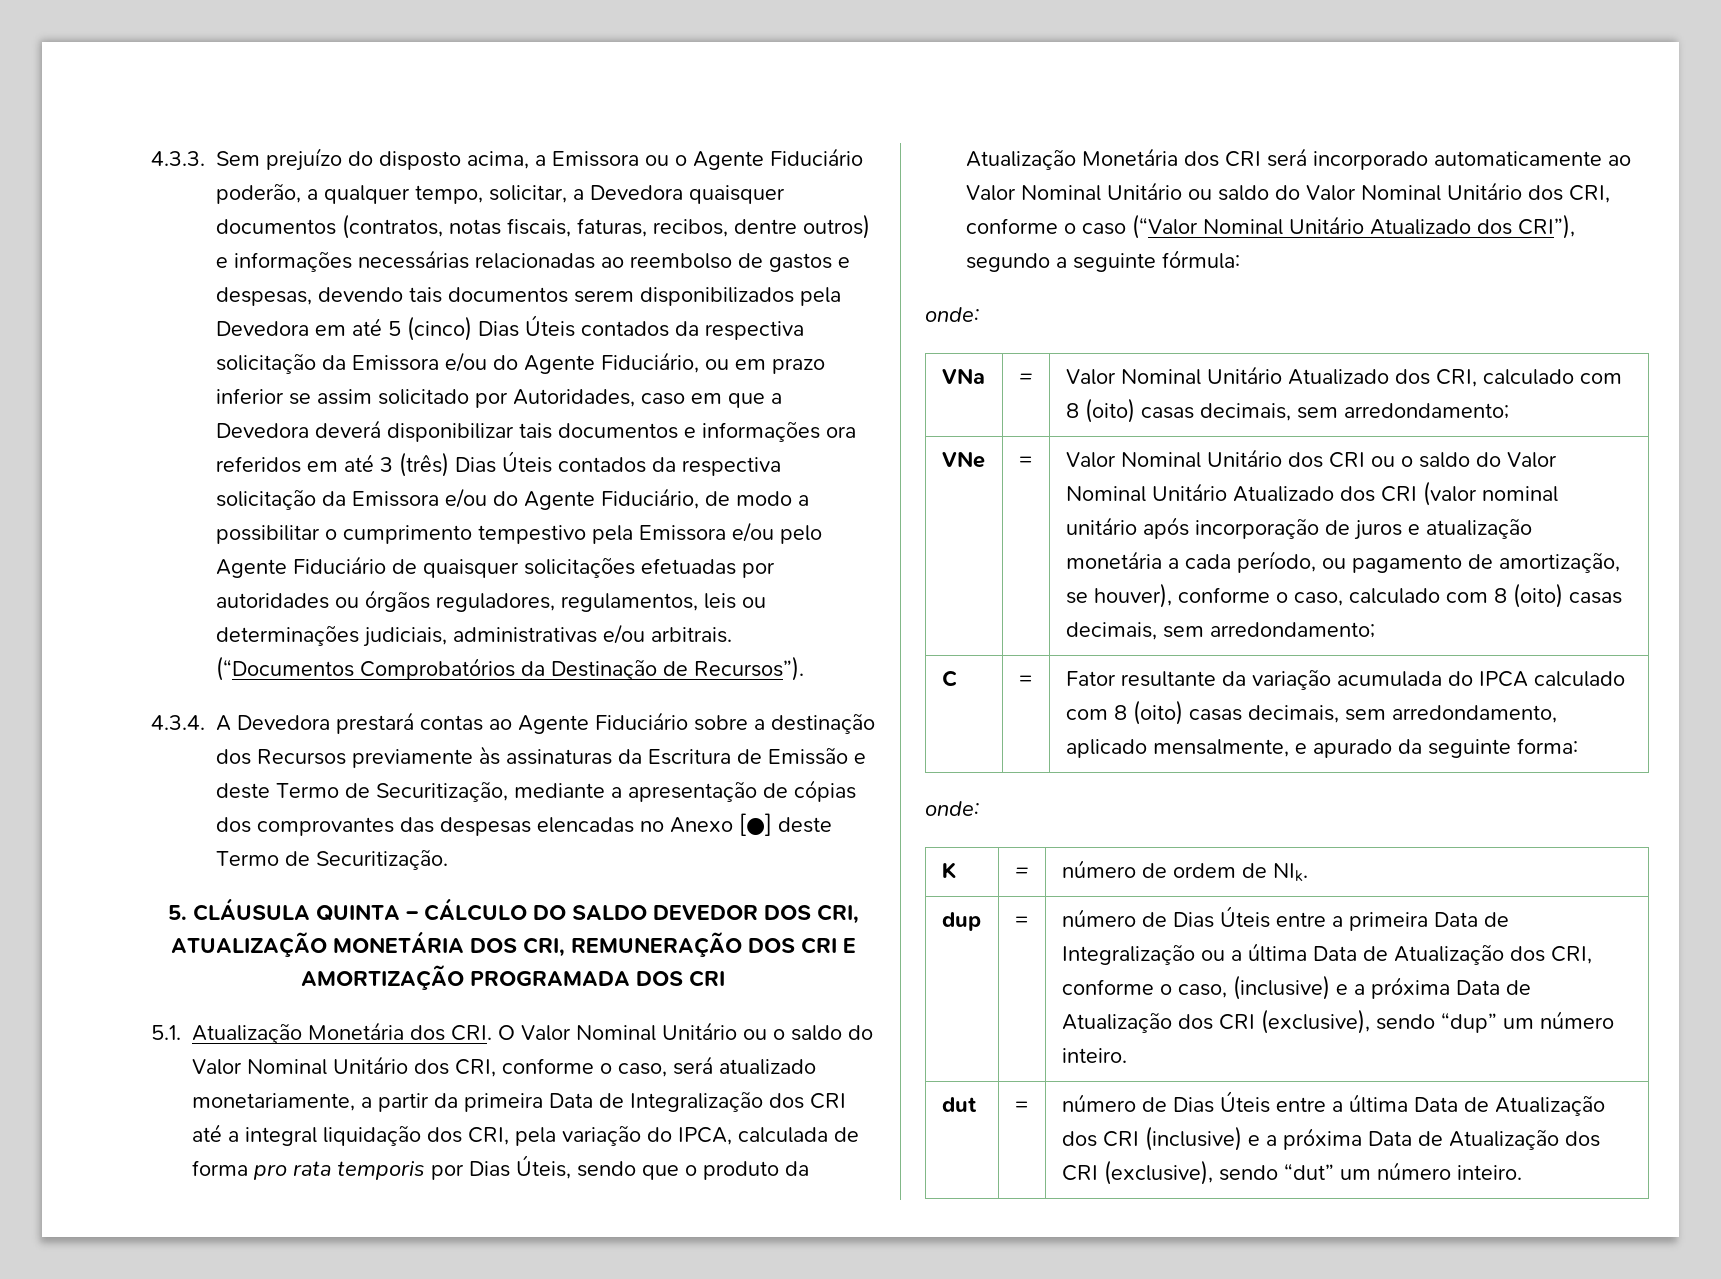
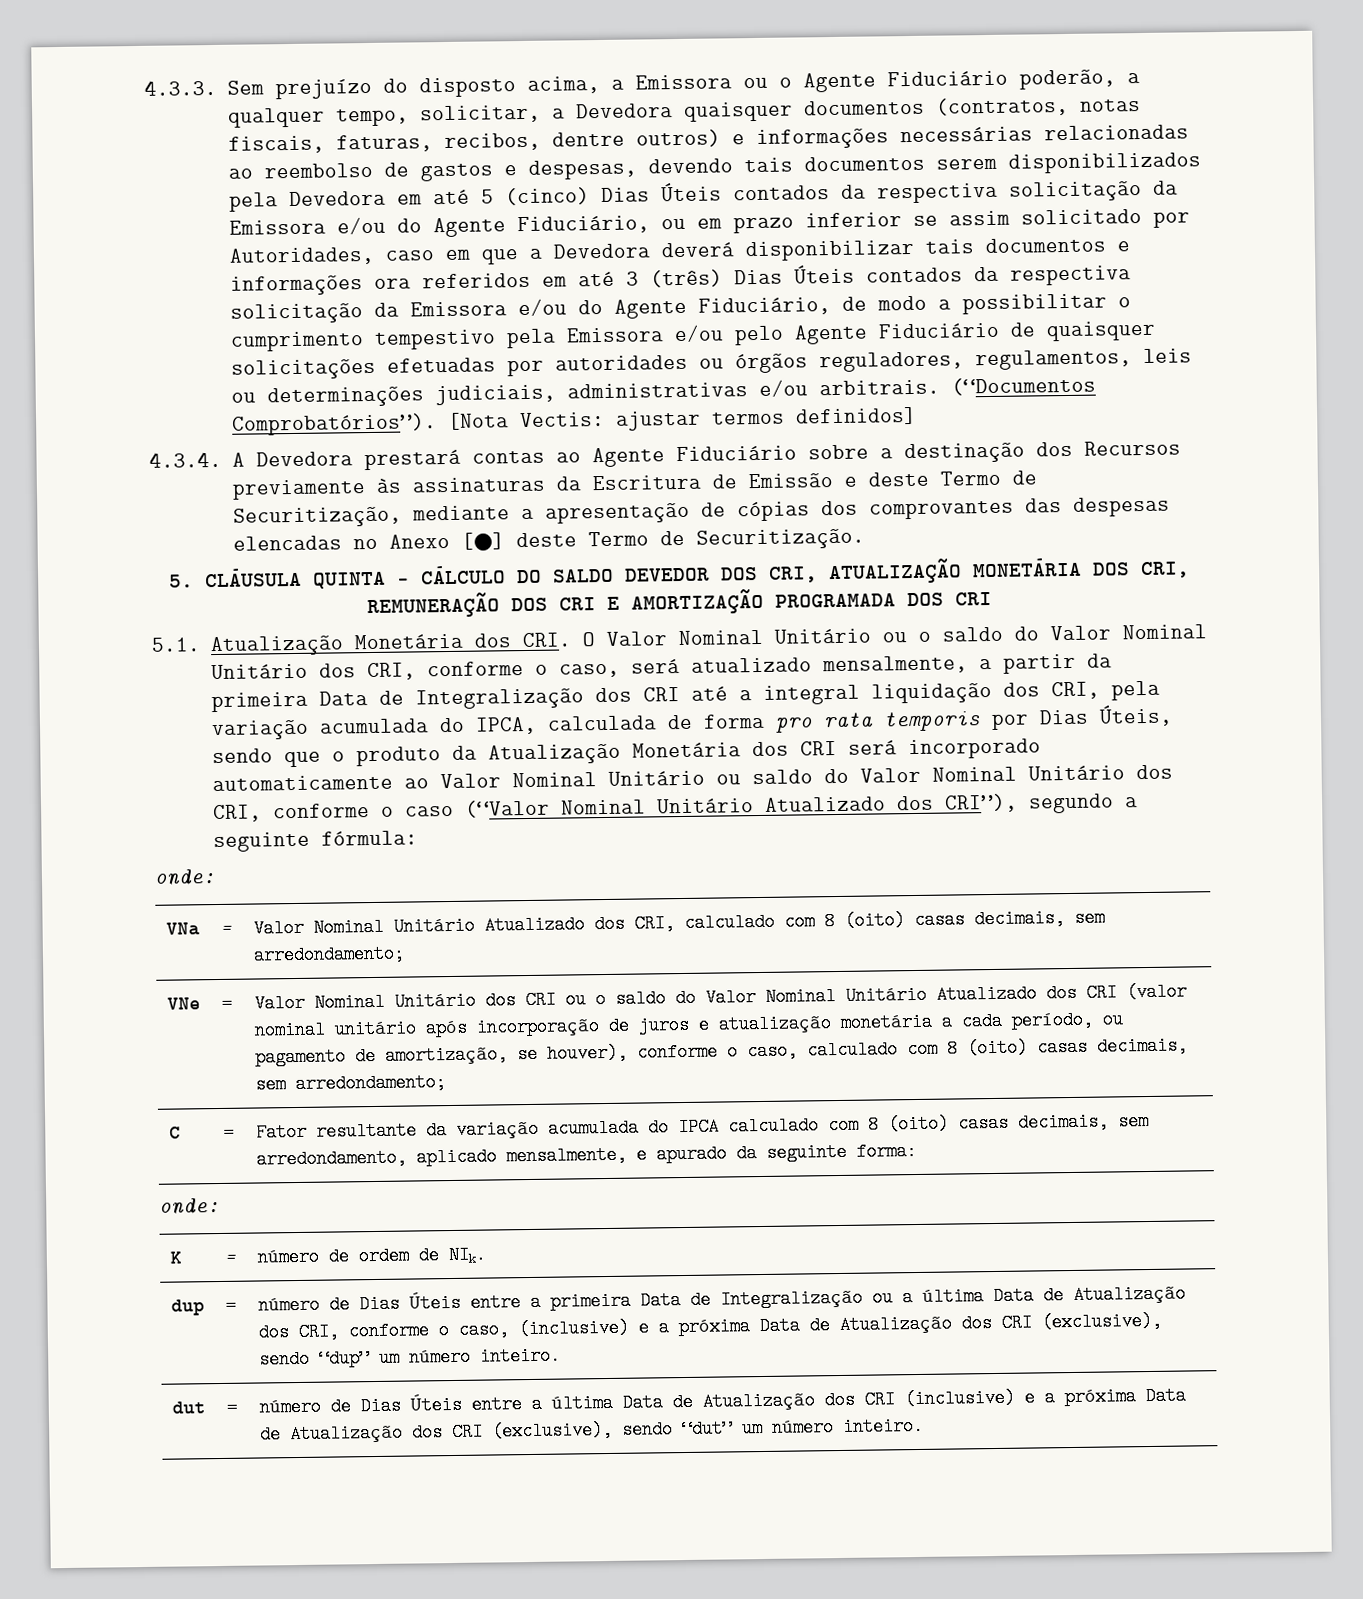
[360,656,804,681] Comprobatórios da Destinação de Recursos”). -> [231,406,917,436] Comprobatórios”). [Nota Vectis: ajustar termos definidos]
[192,1093,355,1111] monetariamente, -> [821,655,968,675] mensalmente,
(641, 1135) none -> [318,718,429,734] acumulada

